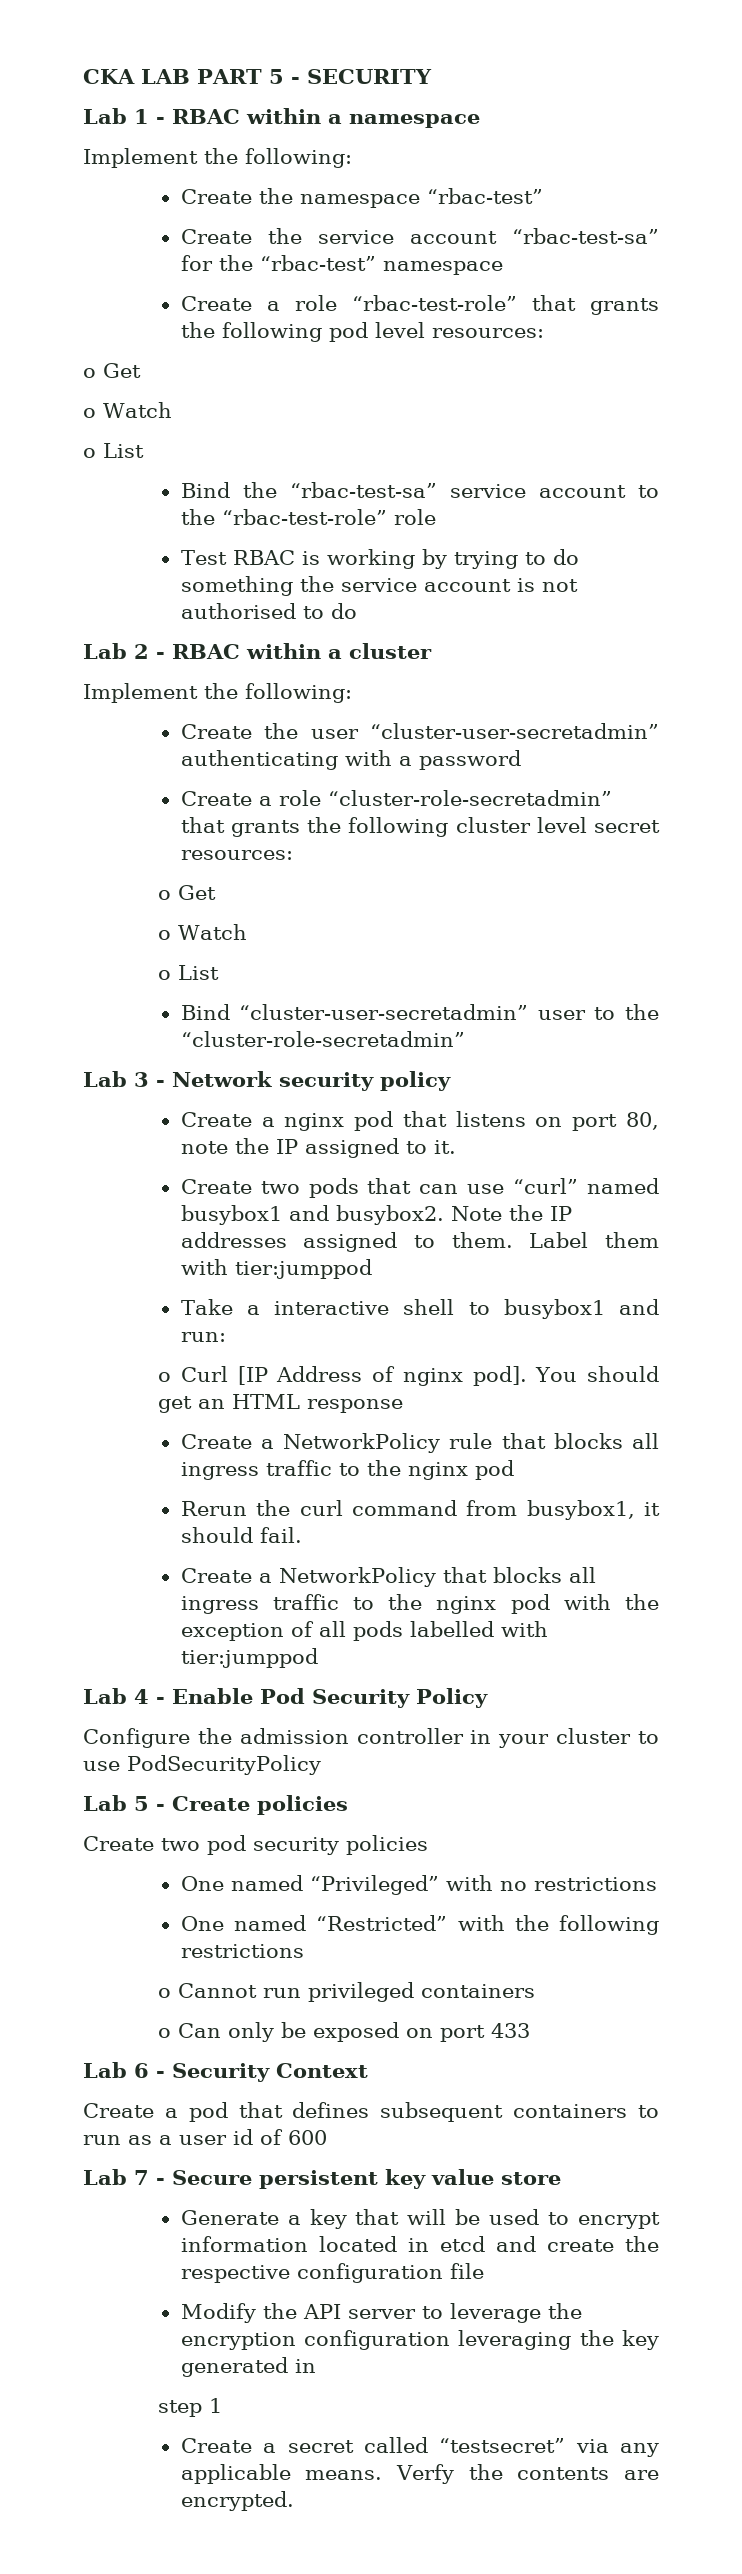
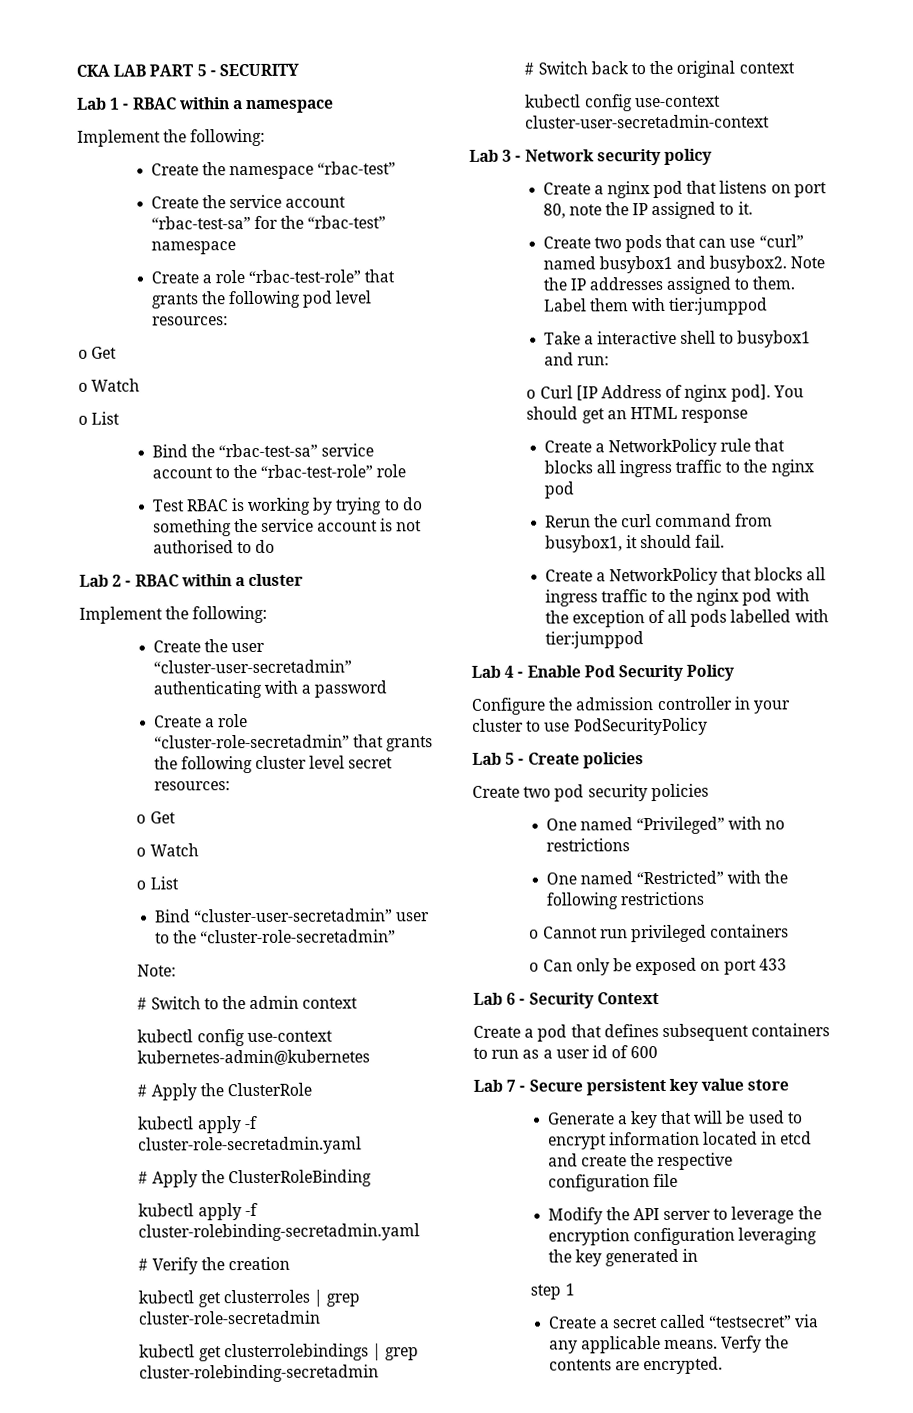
(465, 1039) none -> [137,964,177,977] [137,995,359,1010] [137,1029,333,1047] [137,1049,371,1066] [137,1082,313,1101] [138,1115,258,1134] [138,1136,363,1155] [138,1169,373,1188] [138,1202,258,1221] [138,1223,421,1242] [138,1256,291,1275] [138,1289,361,1308] [138,1310,322,1325] [139,1343,420,1362] [139,1364,380,1383] [524,60,795,78] [525,94,721,112] [525,114,771,129] // Note: // # Switch to the admin context // kubectl config use-context kubernetes-admin@kubernetes // # Apply the ClusterRole // kubectl apply -f cluster-role-secretadmin.yaml // # Apply the ClusterRoleBinding // kubectl apply -f cluster-rolebinding-secretadmin.yaml // # Verify the creation // kubectl get clusterroles | grep cluster-role-secretadmin // kubectl get clusterrolebindings | grep cluster-rolebinding-secretadmin // # Switch back to the original context // kubectl config use-context cluster-user-secretadmin-context

